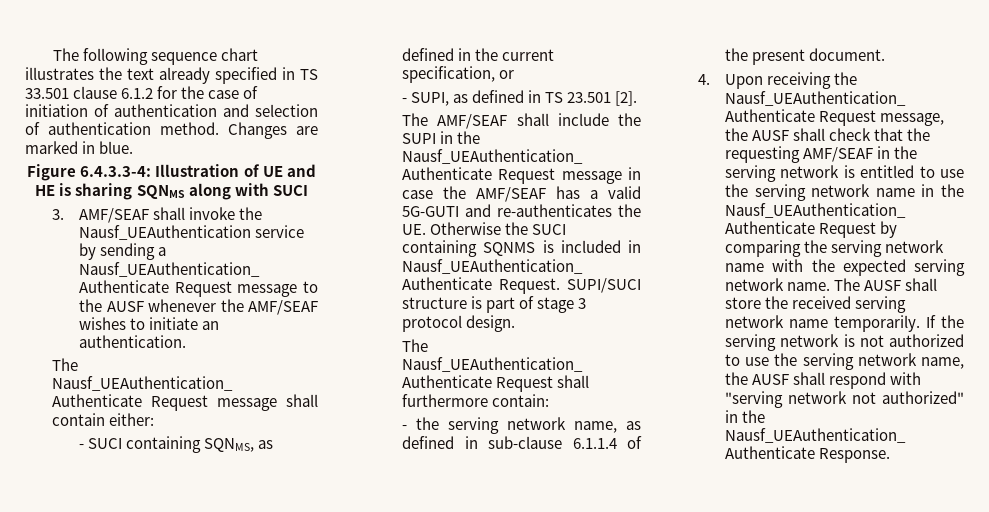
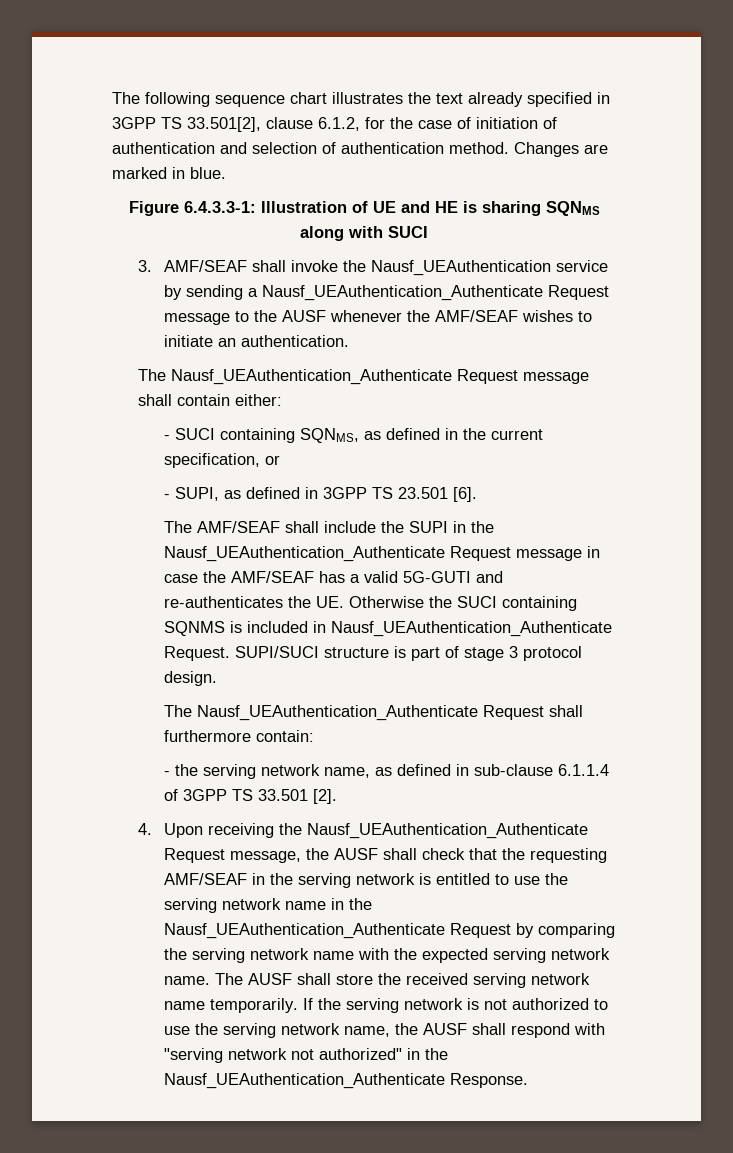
[300,69,318,80] [25,86,154,99] TS 33.501 clause 6.1.2 -> [112,117,360,132] 3GPP TS 33.501[2], clause 6.1.2,
[80,166,152,177] 6.4.3.3-4: -> [183,201,256,213] 6.4.3.3-1:
(542, 96) none -> [323,487,368,499] 3GPP
[615,91,638,106] [2]. -> [453,487,478,502] [6].
[725,48,886,65] the present document. -> [183,789,338,804] 3GPP TS 33.501 [2].

